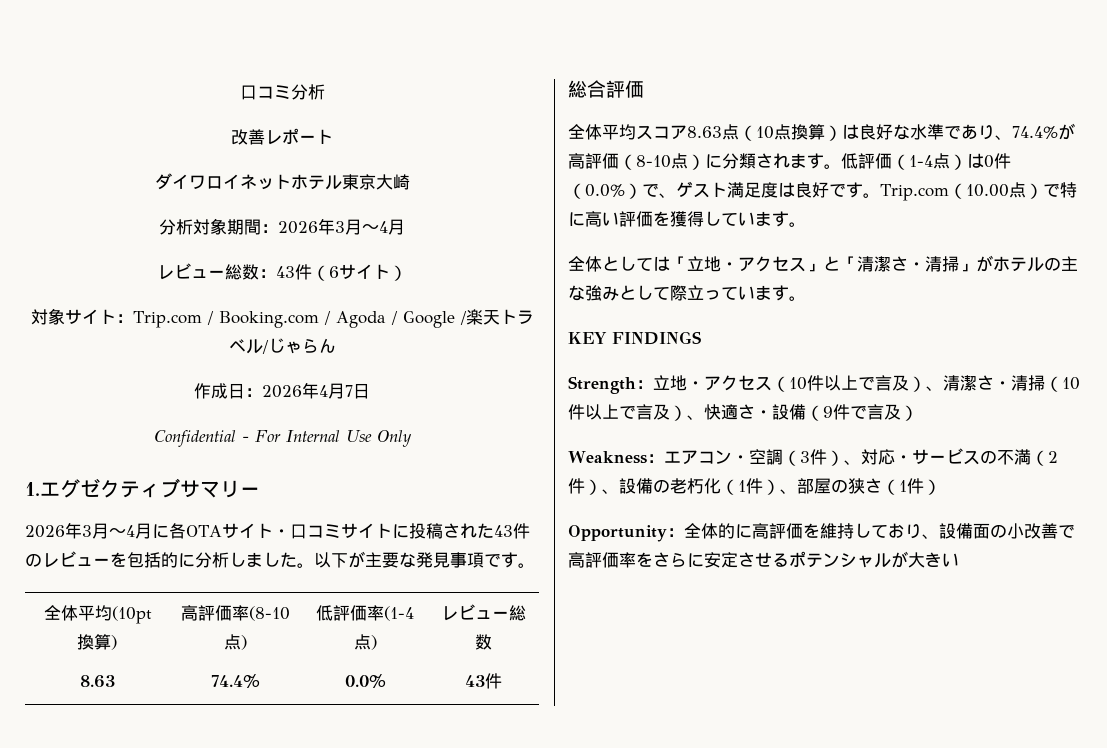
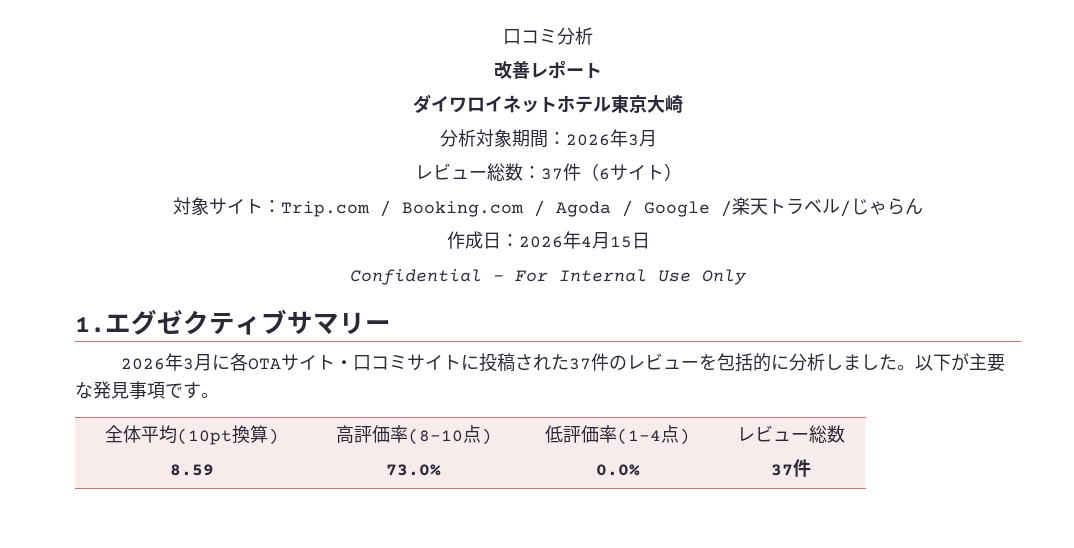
[362,219,405,235] 〜4月 -> (657, 138) none
[276,266,295,278] 43 -> [540,168,563,180] 37
[345,385,353,397] 7 -> [609,236,632,248] 15
[109,523,152,539] 〜4月 -> (213, 362) none
[493,525,513,537] 43 -> [569,358,592,370] 37
[79,675,115,688] 8.63 -> [170,464,214,476] 8.59
[210,674,260,688] 74.4% -> [386,464,442,476] 73.0%
[465,673,502,689] [568,80,644,98] [568,123,1075,141] [568,153,1011,170] [568,181,1077,201] [568,211,806,227] [568,255,1078,272] [568,285,806,301] [568,331,701,345] [568,375,1080,394] [568,404,918,421] [568,448,1058,466] [568,478,941,495] [568,523,1075,542] [568,551,959,568] 43件 // 総合評価 // 全体平均スコア8.63点（10点換算）は良好な水準であり、74.4%が高評価（8-10点）に分類されます。低評価（1-4点）は0件（0.0%）で、ゲスト満足度は良好です。Trip.com（10.00点）で特に高い評価を獲得しています。 // 全体としては「立地・アクセス」と「清潔さ・清掃」がホテルの主な強みとして際立っています。 // KEY FINDINGS // Strength：立地・アクセス（10件以上で言及）、清潔さ・清掃（10件以上で言及）、快適さ・設備（9件で言及） // Weakness：エアコン・空調（3件）、対応・サービスの不満（2件）、設備の老朽化（1件）、部屋の狭さ（1件） // Opportunity：全体的に高評価を維持しており、設備面の小改善で高評価率をさらに安定させるポテンシャルが大きい -> [771,459,811,477] 37件

